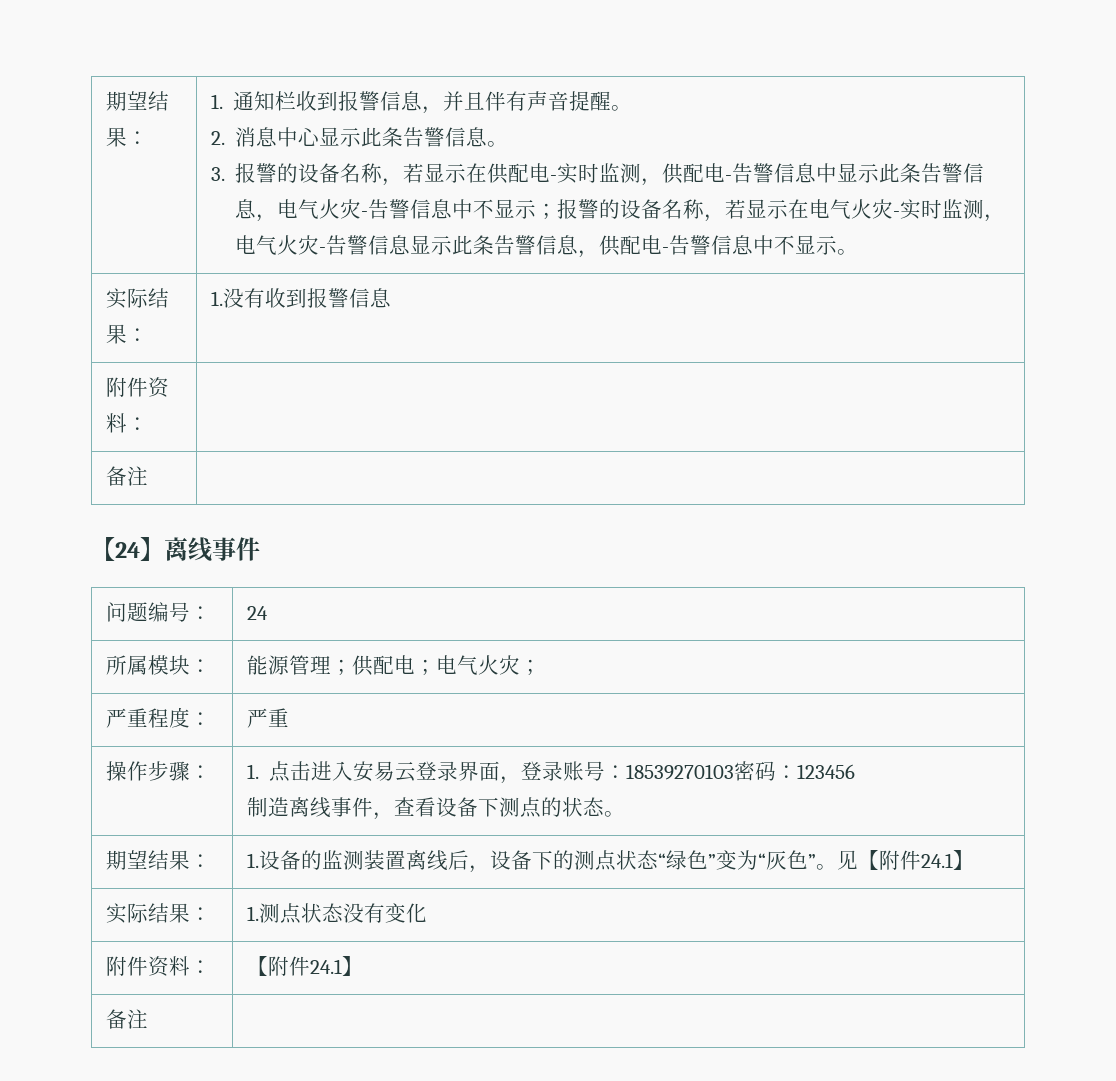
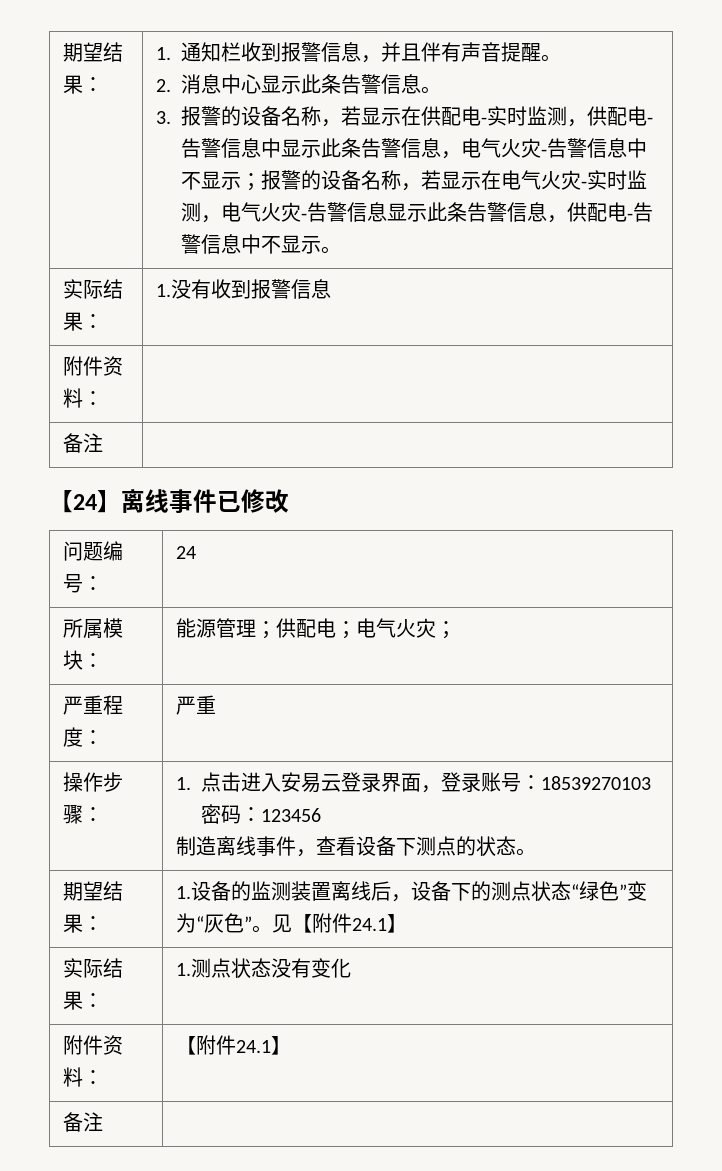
(260, 549) none -> [217,489,289,513] 已修改

